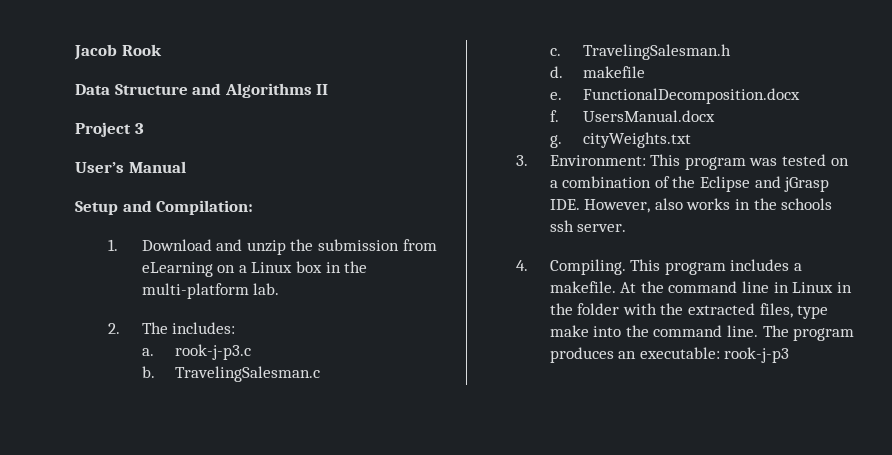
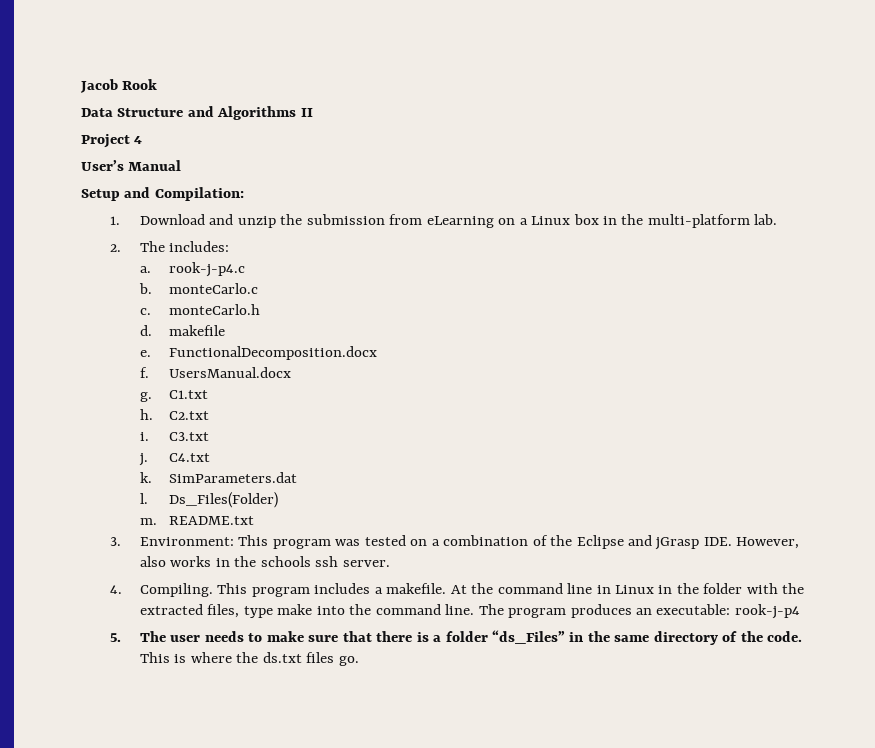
[134,123,144,134] 3 -> [134,136,143,144] 4
[175,344,252,360] rook-j-p3.c -> [169,262,246,277] rook-j-p4.c
[175,366,321,382] TravelingSalesman.c -> [169,283,259,294] monteCarlo.c
[583,44,732,60] TravelingSalesman.h -> [169,304,261,315] monteCarlo.h
[583,132,692,148] cityWeights.txt -> [169,390,209,399] [139,409,210,420] [139,432,210,441] [138,453,211,466] [139,472,298,483] [139,492,279,508] [139,516,255,525] C1.txt // h. C2.txt // i. C3.txt // j. C4.txt // k. SimParameters.dat // l. Ds_Files(Folder) // m. README.txt
[724,347,790,363] rook-j-p3 -> [734,604,800,619] [110,630,803,645] [139,652,359,666] rook-j-p4 // 5. The user needs to make sure that there is a folder “ds_Files” in the same directory of the code. This is where the ds.txt files go.

